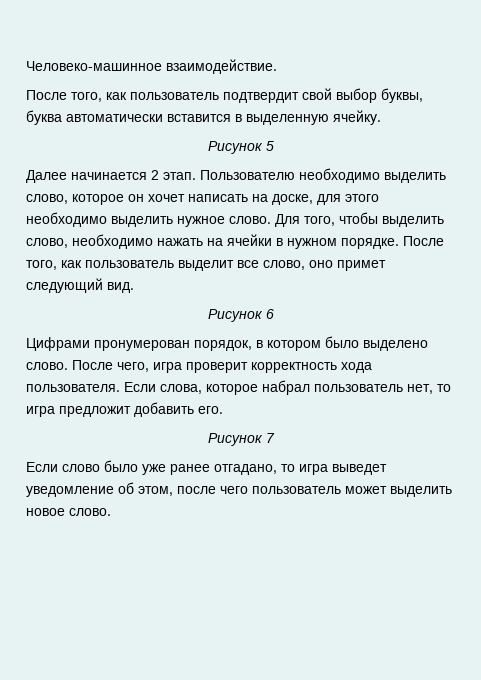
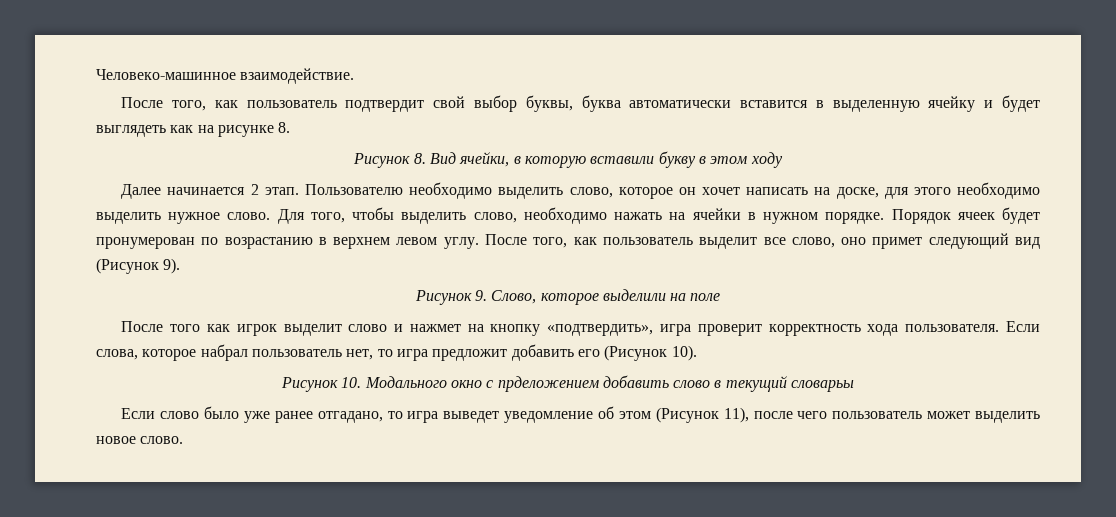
[333,110,381,125] [207,141,274,154] ячейку. // Рисунок 5 -> [928,95,1041,112] [96,122,291,137] [353,151,783,168] ячейку и будет выглядеть как на рисунке 8. // Рисунок 8. Вид ячейки, в которую вставили букву в этом ходу
(399, 243) none -> [891,207,1040,224] [96,237,479,249] Порядок ячеек будет пронумерован по возрастанию в верхнем левом углу.
[107,282,134,293] [207,309,274,322] [26,336,428,351] [26,360,149,372] вид. // Рисунок 6 // Цифрами пронумерован порядок, в котором было выделено слово. После чего, -> [1014,237,1040,249] [96,258,181,274] [414,289,721,305] [121,321,654,336] вид (Рисунок 9). // Рисунок 9. Слово, которое выделили на поле // После того как игрок выделит слово и нажмет на кнопку «подтвердить»,
[198,406,223,414] [207,433,275,446] его. // Рисунок 7 -> [577,345,697,361] [280,375,855,392] его (Рисунок 10). // Рисунок 10. Модального окно с прделожением добавить слово в текущий словарьы
[138,486,173,496] этом, -> [618,407,749,423] этом (Рисунок 11),

